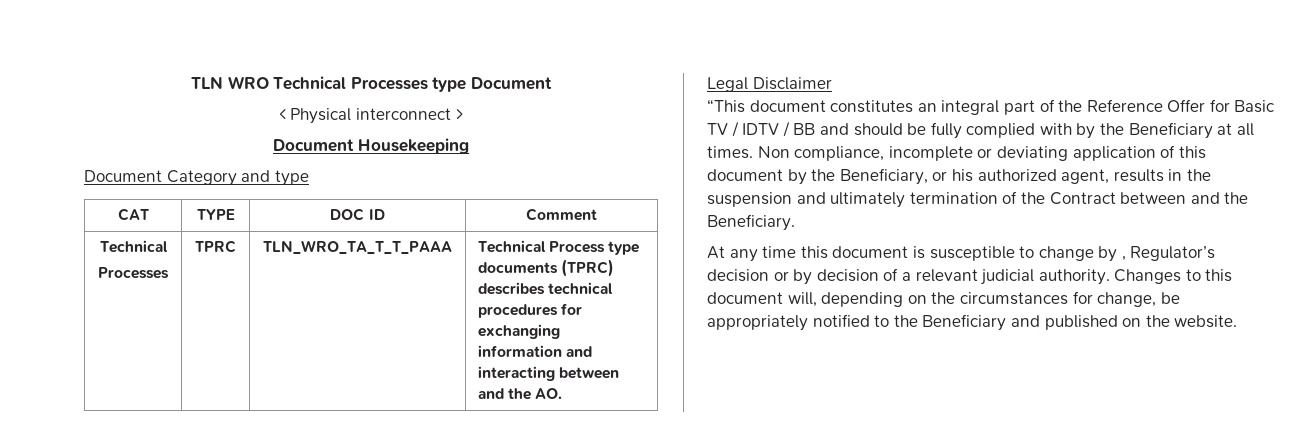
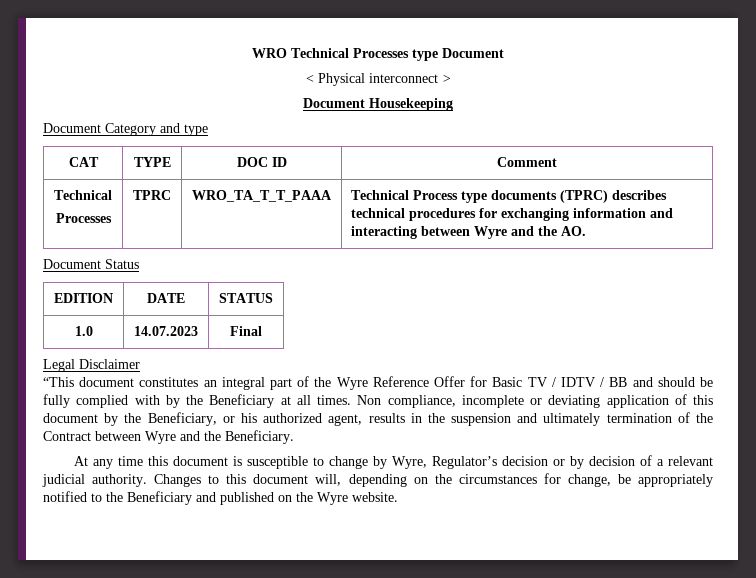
[191,76,224,89] TLN -> (252, 53) none
[263,240,452,254] TLN_WRO_TA_T_T_PAAA -> [192,190,332,202] WRO_TA_T_T_PAAA
(620, 373) none -> [474,226,508,239] Wyre
(563, 393) none -> [43,259,139,269] [54,293,113,303] [147,293,185,303] [219,293,273,303] [74,326,93,336] [134,326,198,336] [230,326,262,336] // Document Status // EDITION | DATE | STATUS // 1.0 | 14.07.2023 | Final
(1083, 106) none -> [336,377,368,390] Wyre
(1187, 198) none -> [145,431,176,444] Wyre
[1121,256,1126,261] , -> [391,456,427,469] Wyre,
(1170, 321) none -> [317,492,348,505] Wyre

